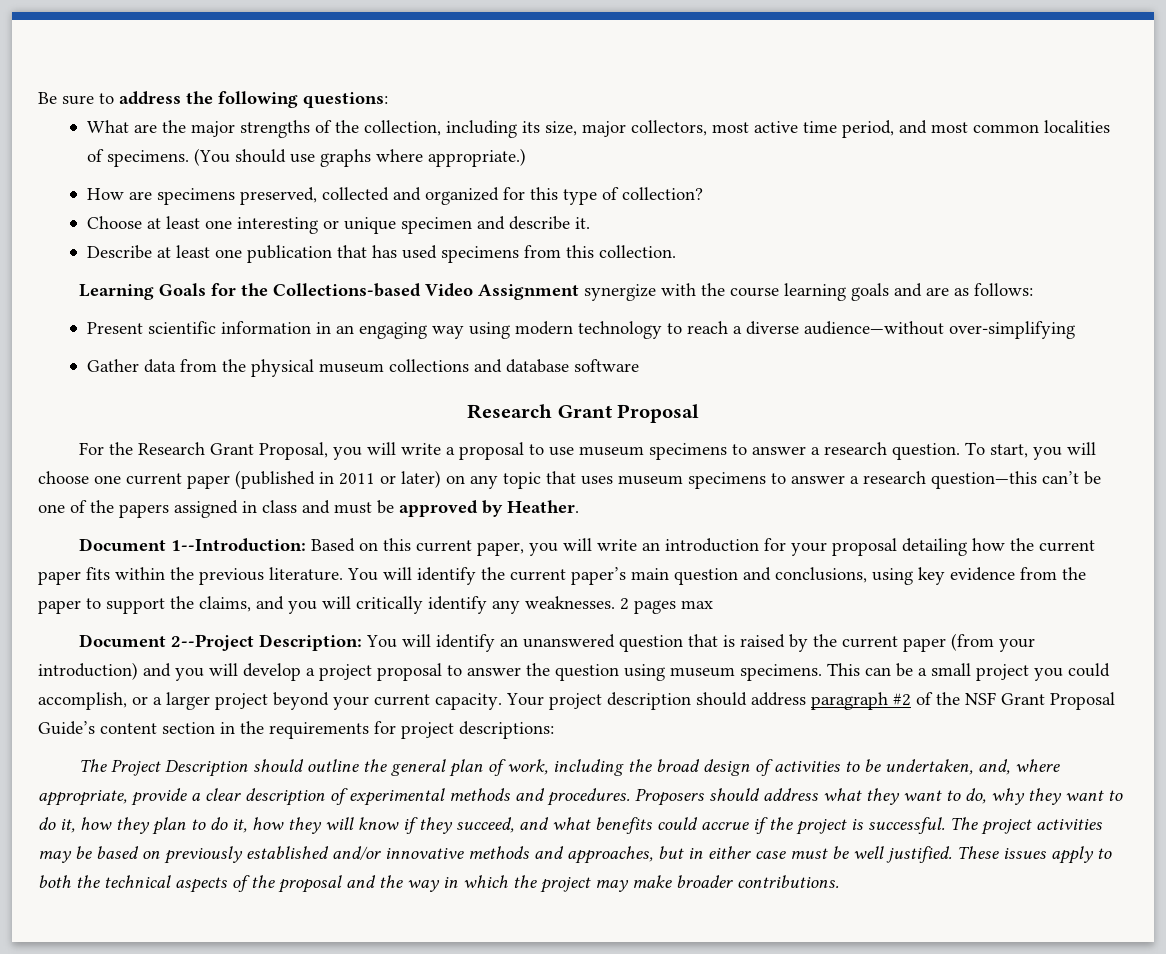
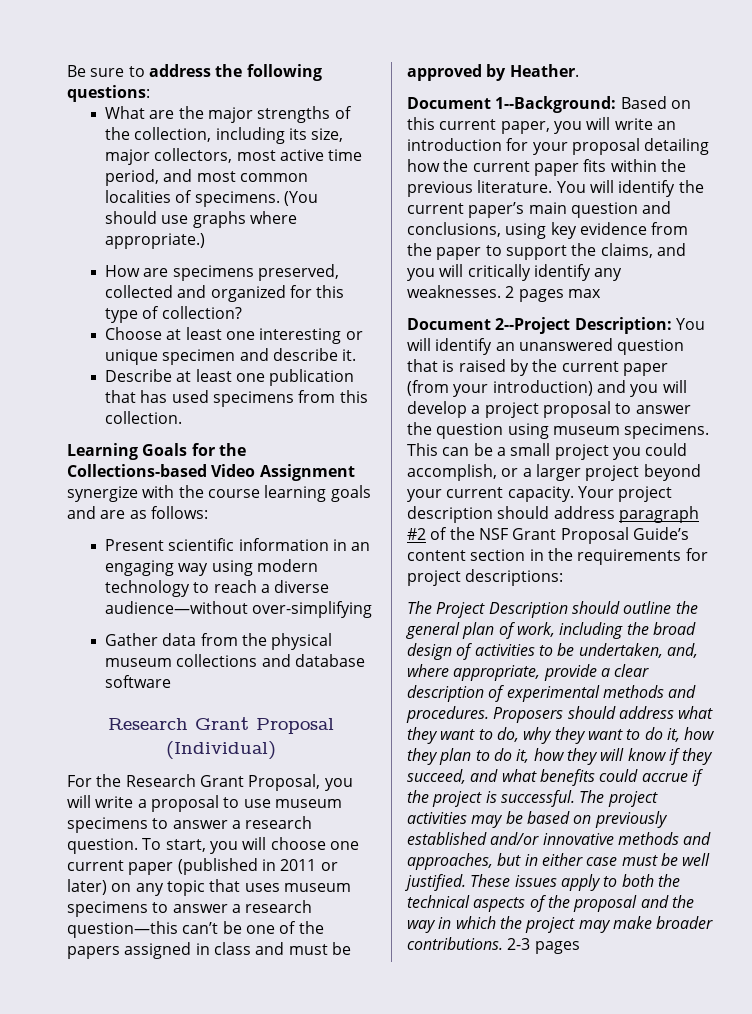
(700, 413) none -> [165,741,276,760] (Individual)
[170,538,306,552] 1--Introduction: -> [495,96,617,113] 1--Background:
(839, 881) none -> [507,938,580,954] 2-3 pages

